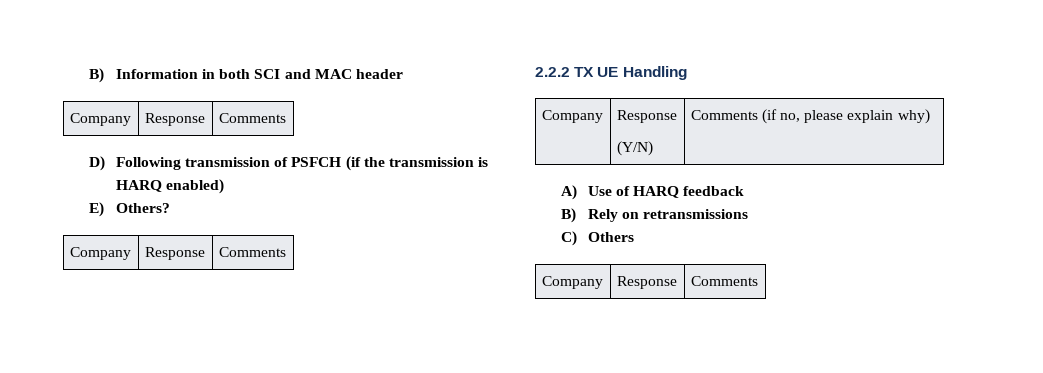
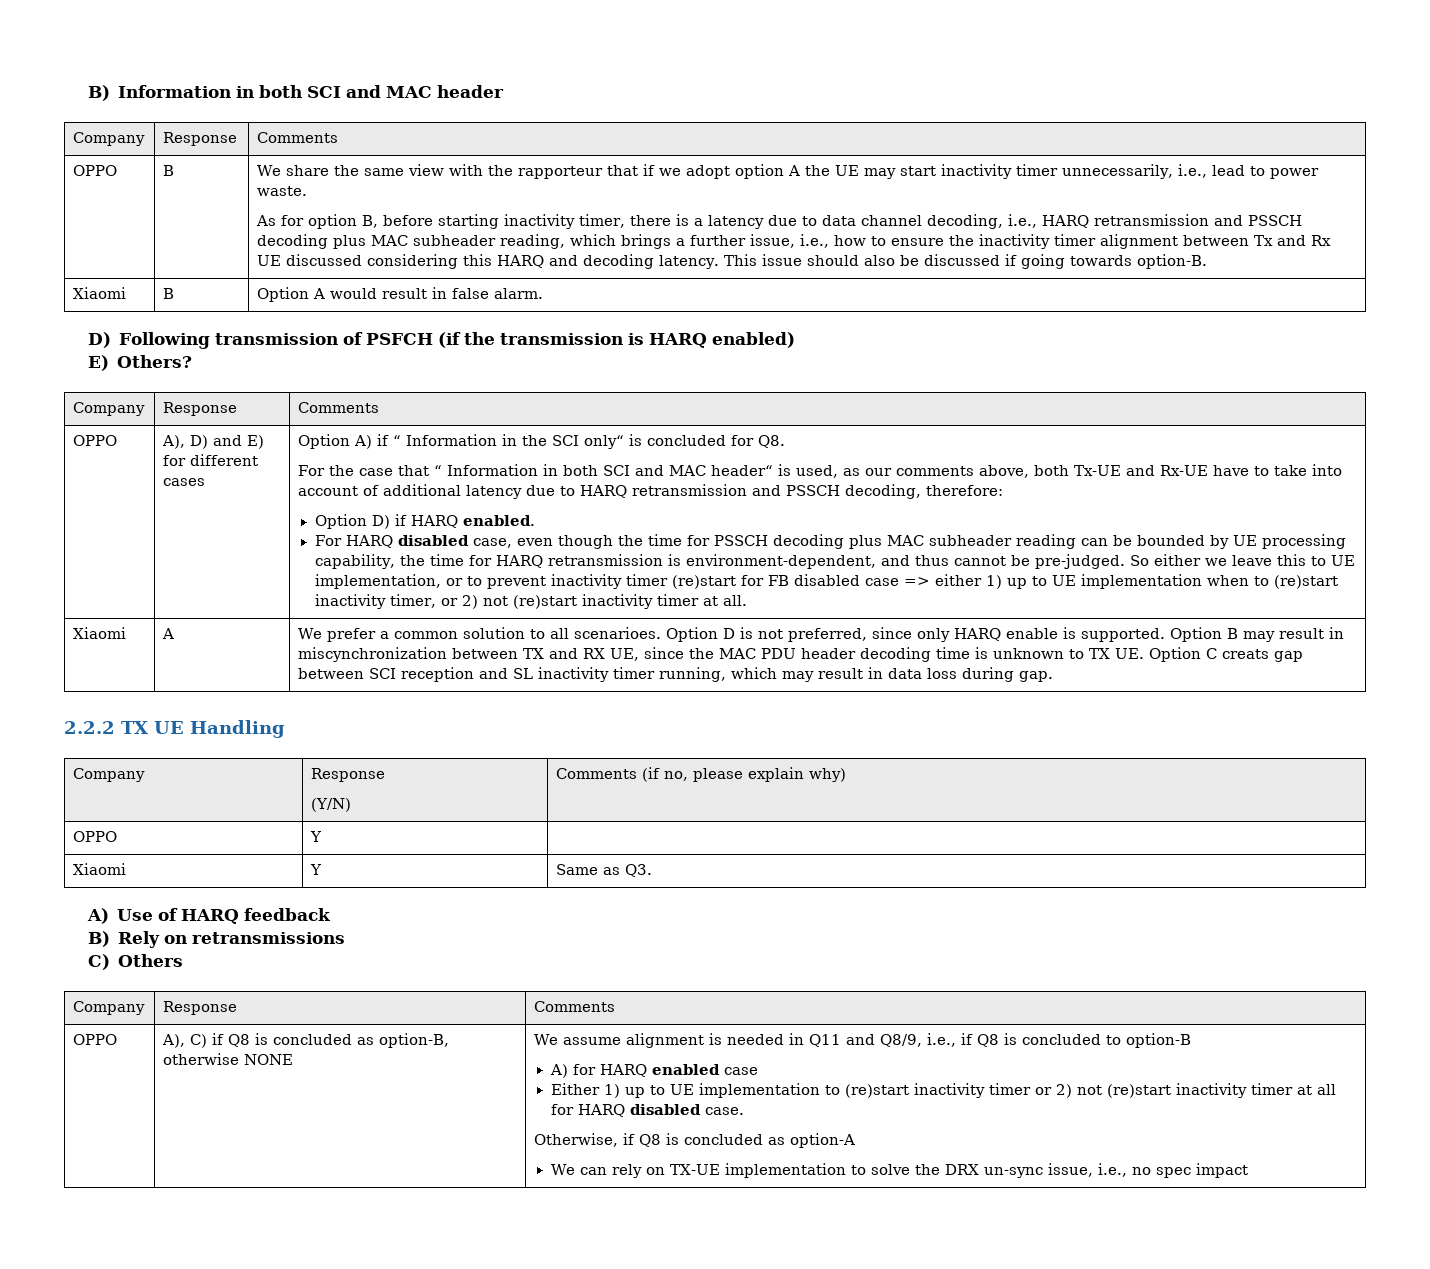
(286, 118) none -> [73,165,118,176] [163,165,175,176] [257,164,1320,179] [257,186,308,196] [256,214,1303,229] [257,234,1332,249] [257,254,1208,269] [73,287,127,299] [163,288,175,299] [257,287,544,302] // OPPO | B | We share the same view with the rapporteur that if we adopt option A the UE may start inactivity timer unnecessarily, i.e., lead to power waste. // As for option B, before starting inactivity timer, there is a latency due to data channel decoding, i.e., HARQ retransmission and PSSCH decoding plus MAC subheader reading, which brings a further issue, i.e., how to ensure the inactivity timer alignment between Tx and Rx UE discussed considering this HARQ and decoding latency. This issue should also be discussed if going towards option-B. // Xiaomi | B | Option A would result in false alarm.
(286, 252) none -> [73,435,118,446] [162,435,265,449] [163,454,259,466] [163,478,206,486] [298,434,786,449] [298,464,1343,478] [298,484,1004,499] [314,514,535,529] [314,534,1346,549] [314,554,1355,569] [314,574,1338,589] [314,594,747,609] [73,627,127,639] [162,628,175,639] [298,627,1345,642] [298,647,1304,662] [298,667,1054,682] // OPPO | A), D) and E) for different cases | Option A) if “ Information in the SCI only“ is concluded for Q8. // For the case that “ Information in both SCI and MAC header“ is used, as our comments above, both Tx-UE and Rx-UE have to take into account of additional latency due to HARQ retransmission and PSSCH decoding, therefore: // Option D) if HARQ enabled. // For HARQ disabled case, even though the time for PSSCH decoding plus MAC subheader reading can be bounded by UE processing capability, the time for HARQ retransmission is environment-dependent, and thus cannot be pre-judged. So either we leave this to UE implementation, or to prevent inactivity timer (re)start for FB disabled case => either 1) up to UE implementation when to (re)start inactivity timer, or 2) not (re)start inactivity timer at all. // Xiaomi | A | We prefer a common solution to all scenarioes. Option D is not preferred, since only HARQ enable is supported. Option B may result in miscynchronization between TX and RX UE, since the MAC PDU header decoding time is unknown to TX UE. Option C creats gap between SCI reception and SL inactivity timer running, which may result in data loss during gap.
(930, 116) none -> [73,831,118,842] [310,831,323,842] [73,863,127,875] [310,864,323,875] [556,864,653,877] // OPPO | Y | // Xiaomi | Y | Same as Q3.
(758, 281) none -> [73,1034,118,1045] [162,1033,450,1048] [163,1053,294,1065] [534,1033,1192,1048] [549,1064,758,1078] [550,1083,1336,1098] [550,1104,744,1117] [534,1133,856,1148] [550,1163,1248,1178] // OPPO | A), C) if Q8 is concluded as option-B, otherwise NONE | We assume alignment is needed in Q11 and Q8/9, i.e., if Q8 is concluded to option-B // A) for HARQ enabled case // Either 1) up to UE implementation to (re)start inactivity timer or 2) not (re)start inactivity timer at all for HARQ disabled case. // Otherwise, if Q8 is concluded as option-A // We can rely on TX-UE implementation to solve the DRX un-sync issue, i.e., no spec impact

